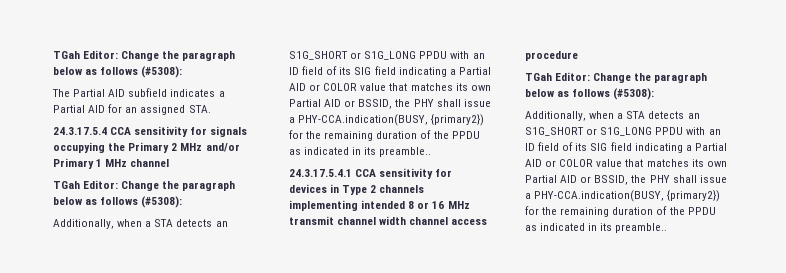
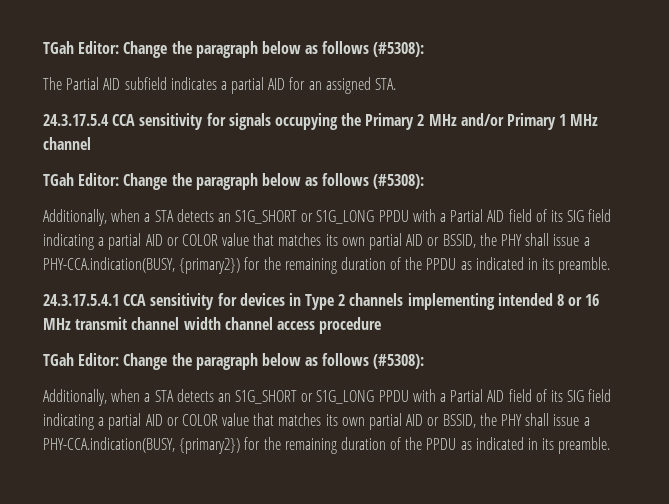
[53,105,85,113] Partial -> [231,77,265,94] partial
[472,53,485,59] [289,66,491,77] [289,83,491,91] [289,99,321,107] an ID field of its SIG field indicating a Partial AID or COLOR value that matches its own Partial -> [440,209,612,222] [43,233,403,250] a Partial AID field of its SIG field indicating a partial AID or COLOR value that matches its own partial
[379,147,432,157] preamble.. -> [558,257,611,274] preamble.
[708,129,721,135] [525,142,727,153] [525,159,727,167] [525,175,557,183] an ID field of its SIG field indicating a Partial AID or COLOR value that matches its own Partial -> [440,389,612,402] [43,413,403,430] a Partial AID field of its SIG field indicating a partial AID or COLOR value that matches its own partial
[615,223,668,233] preamble.. -> [558,437,611,454] preamble.

